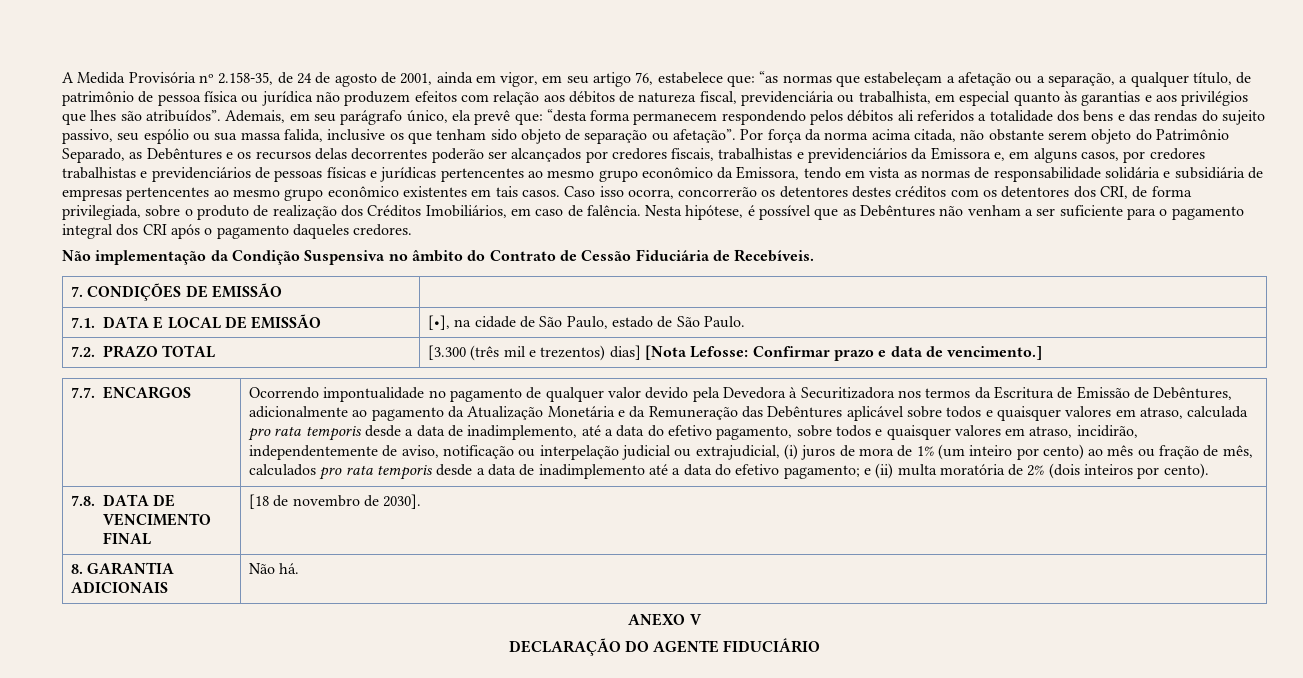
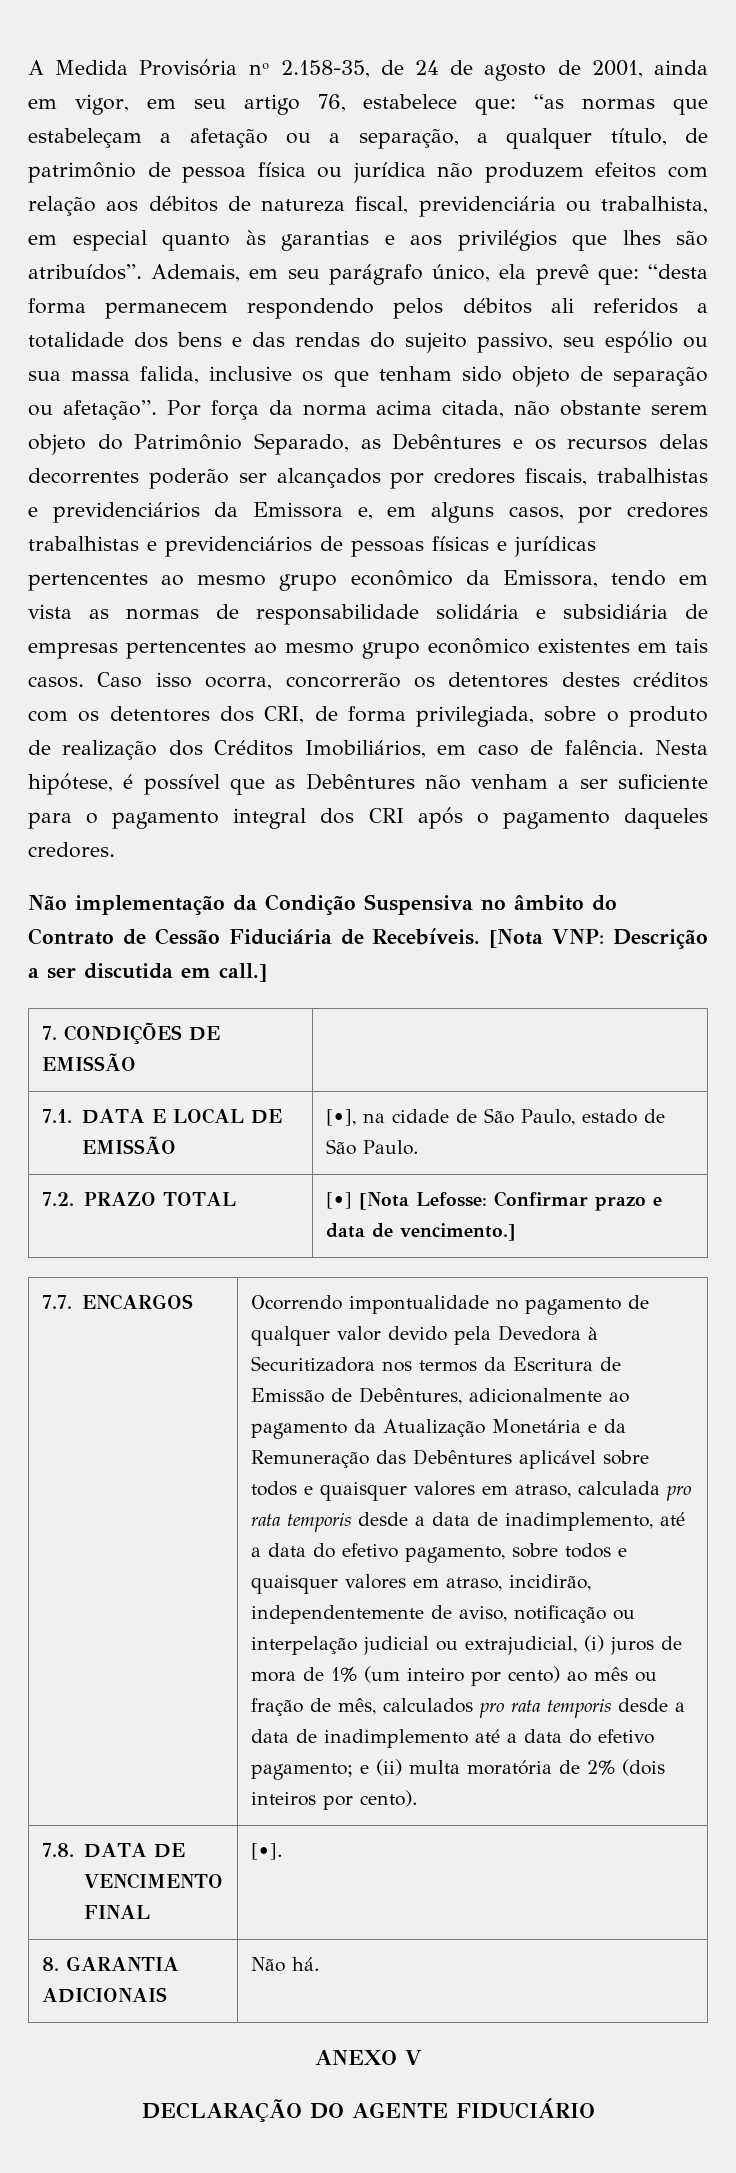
(815, 255) none -> [489,929,708,949] [28,963,267,982] [Nota VNP: Descrição a ser discutida em call.]
[428,345,641,361] [3.300 (três mil e trezentos) dias] -> [325,1192,352,1209] [•]
[249,494,422,509] [18 de novembro de 2030]. -> [250,1843,283,1860] [•].

